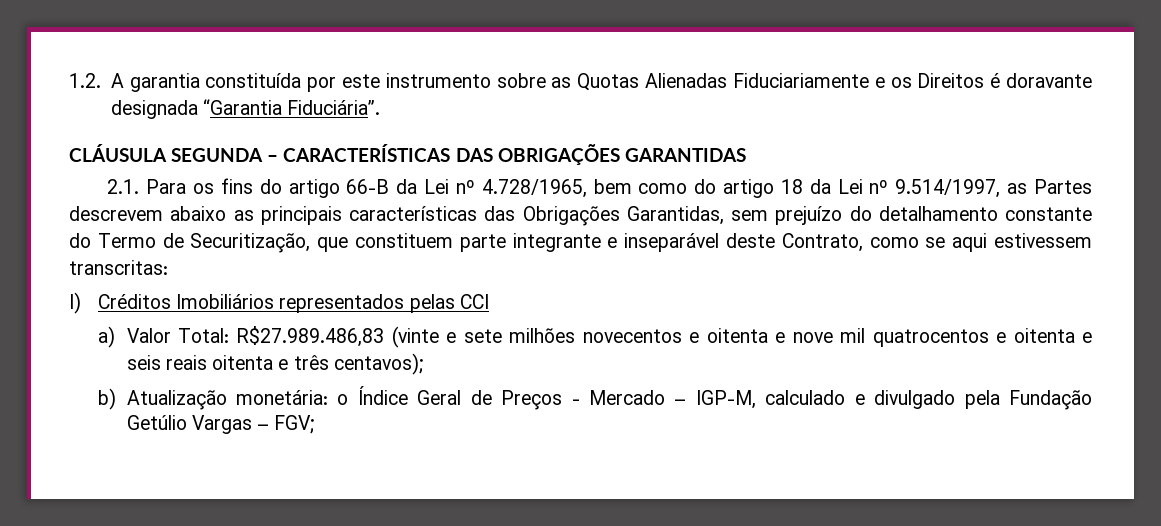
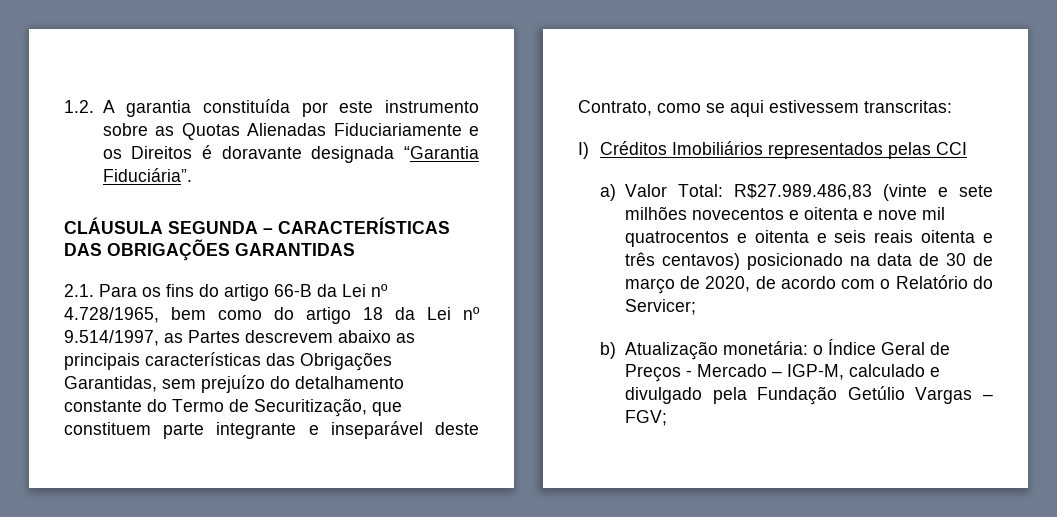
[333,353,423,375] centavos); -> [661,253,993,270] [624,275,993,294] [624,299,696,315] centavos) posicionado na data de 30 de março de 2020, de acordo com o Relatório do Servicer;

